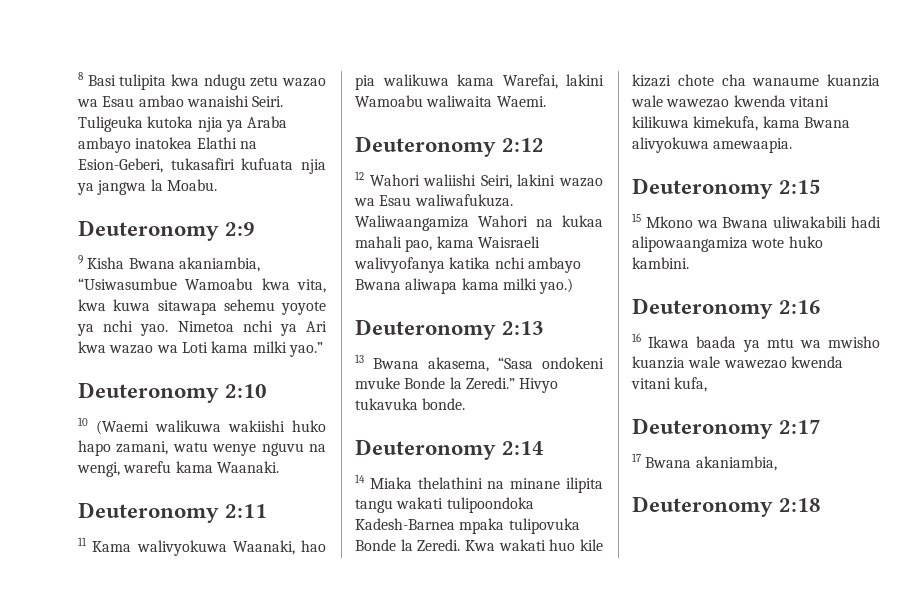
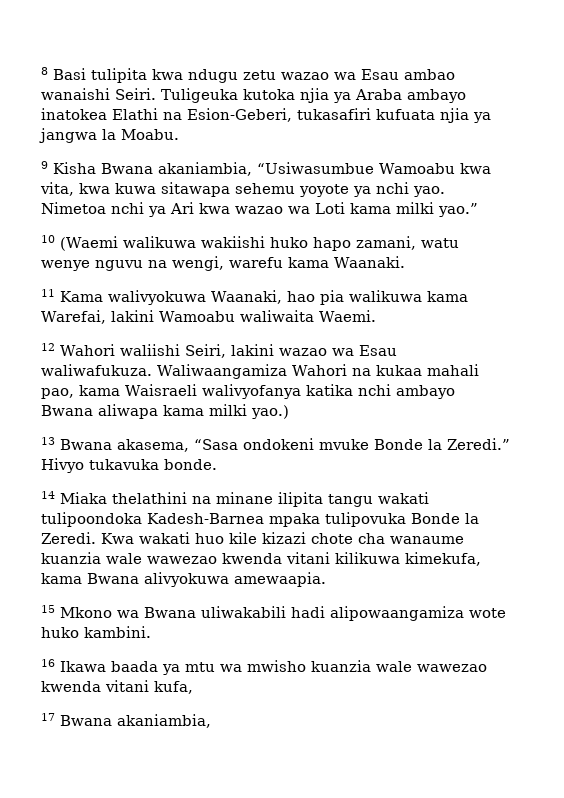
[78,220,256,241] // Deuteronomy 2:9 -> (179, 134) none
[78,382,268,403] // Deuteronomy 2:10 -> (478, 210) none
[78,502,268,523] // Deuteronomy 2:11 -> (405, 262) none
[355,136,545,157] // Deuteronomy 2:12 -> (376, 316) none
[355,319,545,340] // Deuteronomy 2:13 -> (289, 412) none
[355,439,545,460] // Deuteronomy 2:14 -> (217, 464) none
[632,178,822,199] // Deuteronomy 2:15 -> (326, 579) none
[632,298,822,319] // Deuteronomy 2:16 -> (151, 632) none
[632,418,822,439] // Deuteronomy 2:17 -> (193, 687) none
[632,496,822,517] // Deuteronomy 2:18 -> (211, 721) none

